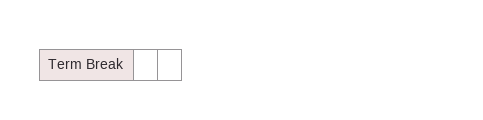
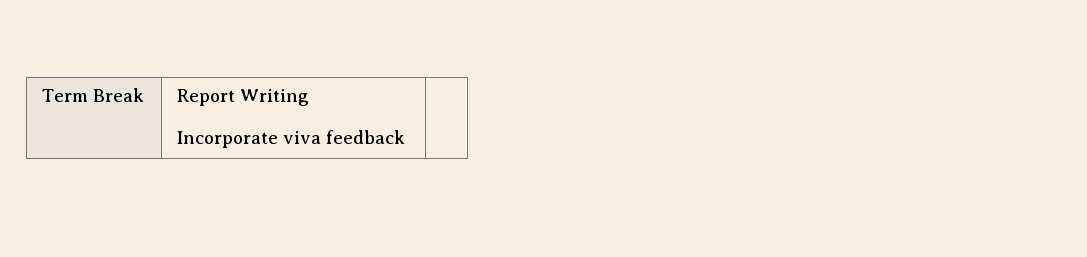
(124, 63) none -> [176,89,309,106] [176,130,405,148] Report Writing // Incorporate viva feedback

